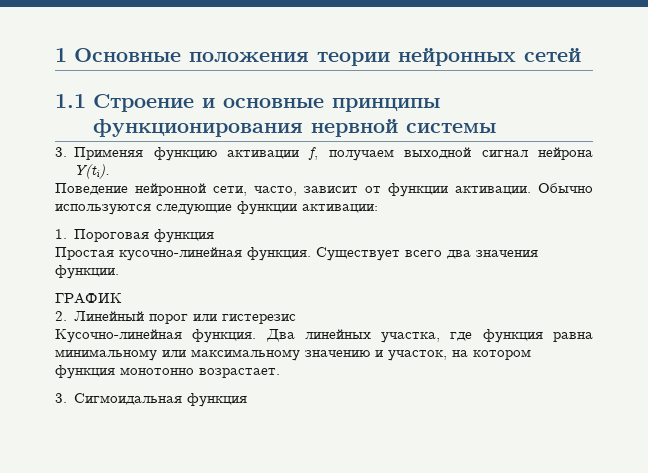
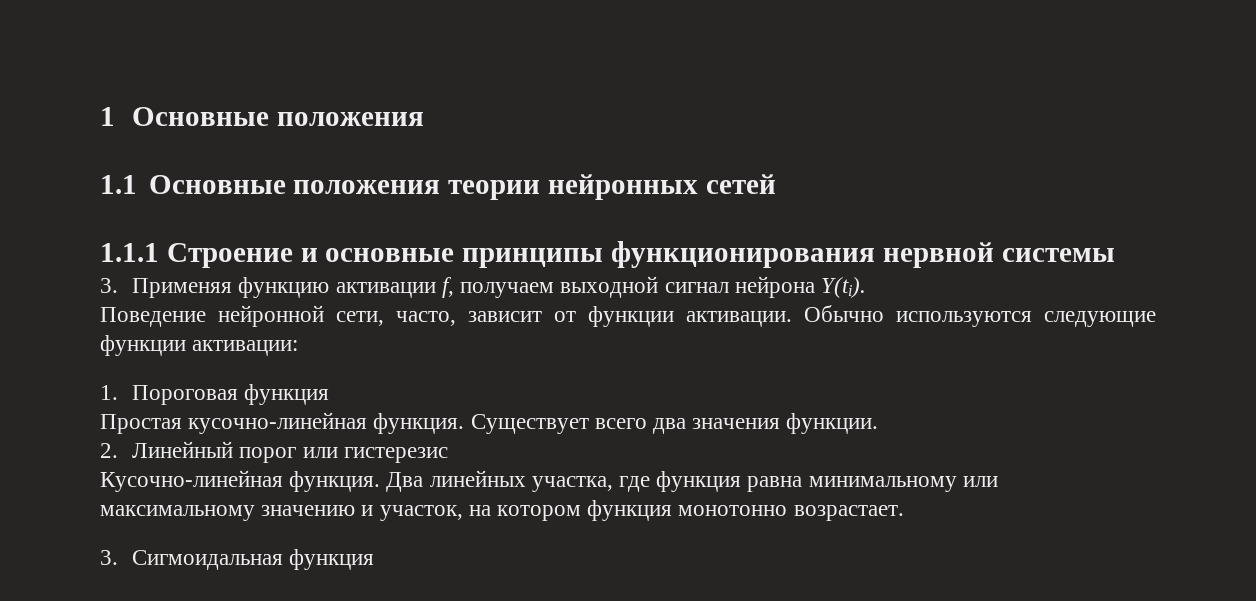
(310, 57) none -> [100,175,441,194] // 1.1 Основные положения
[55,94,86,108] 1.1 -> [100,243,159,262] 1.1.1
[55,293,122,304] // ГРАФИК -> (879, 423) none

